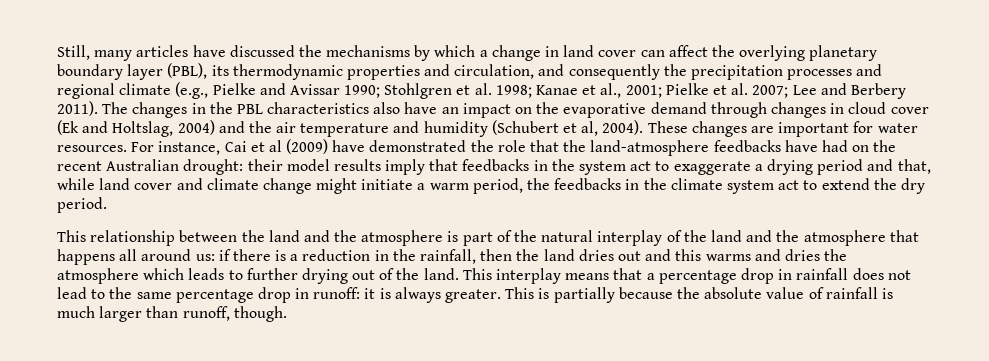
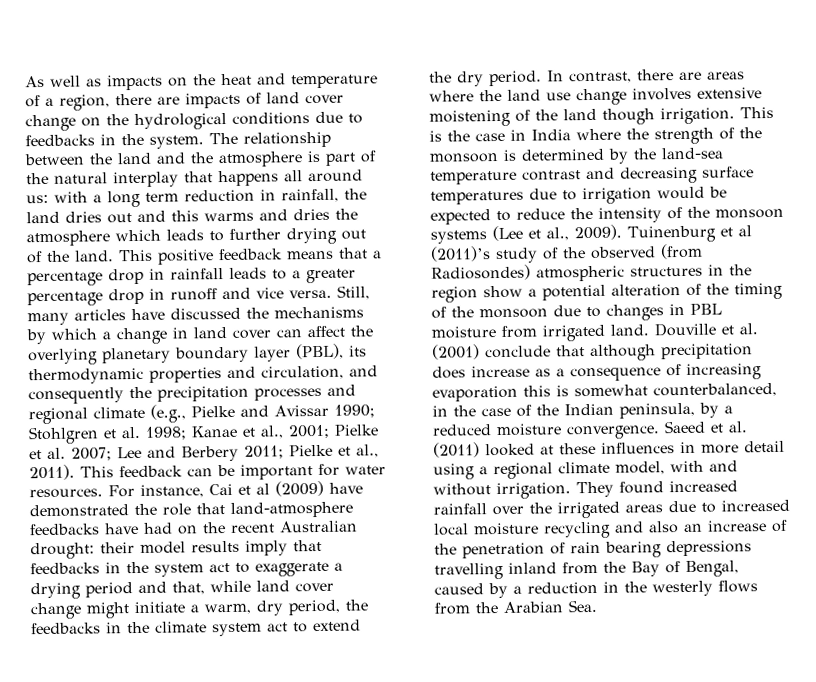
(57, 52) none -> [25,73,378,91] [25,92,344,111] [25,111,363,132] [25,131,331,149] [24,150,377,168] [26,169,363,188] [26,188,367,208] [26,208,358,224] [26,227,366,247] [26,247,382,265] [27,267,356,287] [27,287,332,307] As well as impacts on the heat and temperature of a region, there are impacts of land cover change on the hydrological conditions due to feedbacks in the system. The relationship between the land and the atmosphere is part of the natural interplay that happens all around us: with a long term reduction in rainfall, the land dries out and this warms and dries the atmosphere which leads to further drying out of the land. This positive feedback means that a percentage drop in rainfall leads to a greater percentage drop in runoff and vice versa.
[57,101,929,118] [57,120,774,137] 2011). The changes in the PBL characteristics also have an impact on the evaporative demand through changes in cloud cover (Ek and Holtslag, 2004) and the air temperature and humidity (Schubert et al, 2004). These changes are -> [244,444,379,459] [29,464,235,481] 2011; Pielke et al., 2011). This feedback can be
[563,140,587,152] the -> (225, 509) none
[176,178,259,190] and climate -> (334, 587) none
[429,183,469,190] warm -> [204,600,284,616] warm, dry
[57,230,919,246] [57,249,848,265] [57,268,911,284] [57,287,893,303] [57,306,287,322] // This relationship between the land and the atmosphere is part of the natural interplay of the land and the atmosphere that happens all around us: if there is a reduction in the rainfall, then the land dries out and this warms and dries the atmosphere which leads to further drying out of the land. This interplay means that a percentage drop in rainfall does not lead to the same percentage drop in runoff: it is always greater. This is partially because the absolute value of rainfall is much larger than runoff, though. -> [547,69,745,84] [429,87,762,106] [429,106,774,127] [429,127,762,145] [429,147,724,164] [430,166,754,185] [430,186,727,205] [430,206,784,225] [430,224,752,244] [430,243,703,264] [431,264,752,282] [431,282,783,303] [431,303,722,321] [431,322,758,342] [432,343,753,361] [432,363,762,382] [432,382,777,402] [432,402,733,419] [432,420,748,440] [433,440,785,458] [433,460,738,480] [433,480,738,500] [433,499,790,519] [434,519,788,539] [434,540,752,559] [434,560,739,580] [434,580,758,599] [434,599,597,615] In contrast, there are areas where the land use change involves extensive moistening of the land though irrigation. This is the case in India where the strength of the monsoon is determined by the land-sea temperature contrast and decreasing surface temperatures due to irrigation would be expected to reduce the intensity of the monsoon systems (Lee et al., 2009). Tuinenburg et al (2011)’s study of the observed (from Radiosondes) atmospheric structures in the region show a potential alteration of the timing of the monsoon due to changes in PBL moisture from irrigated land. Douville et al. (2001) conclude that although precipitation does increase as a consequence of increasing evaporation this is somewhat counterbalanced, in the case of the Indian peninsula, by a reduced moisture convergence. Saeed et al. (2011) looked at these influences in more detail using a regional climate model, with and without irrigation. They found increased rainfall over the irrigated areas due to increased local moisture recycling and also an increase of the penetration of rain bearing depressions travelling inland from the Bay of Bengal, caused by a reduction in the westerly flows from the Arabian Sea.

